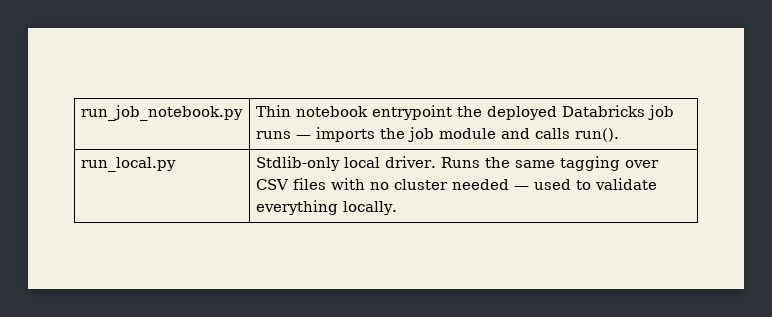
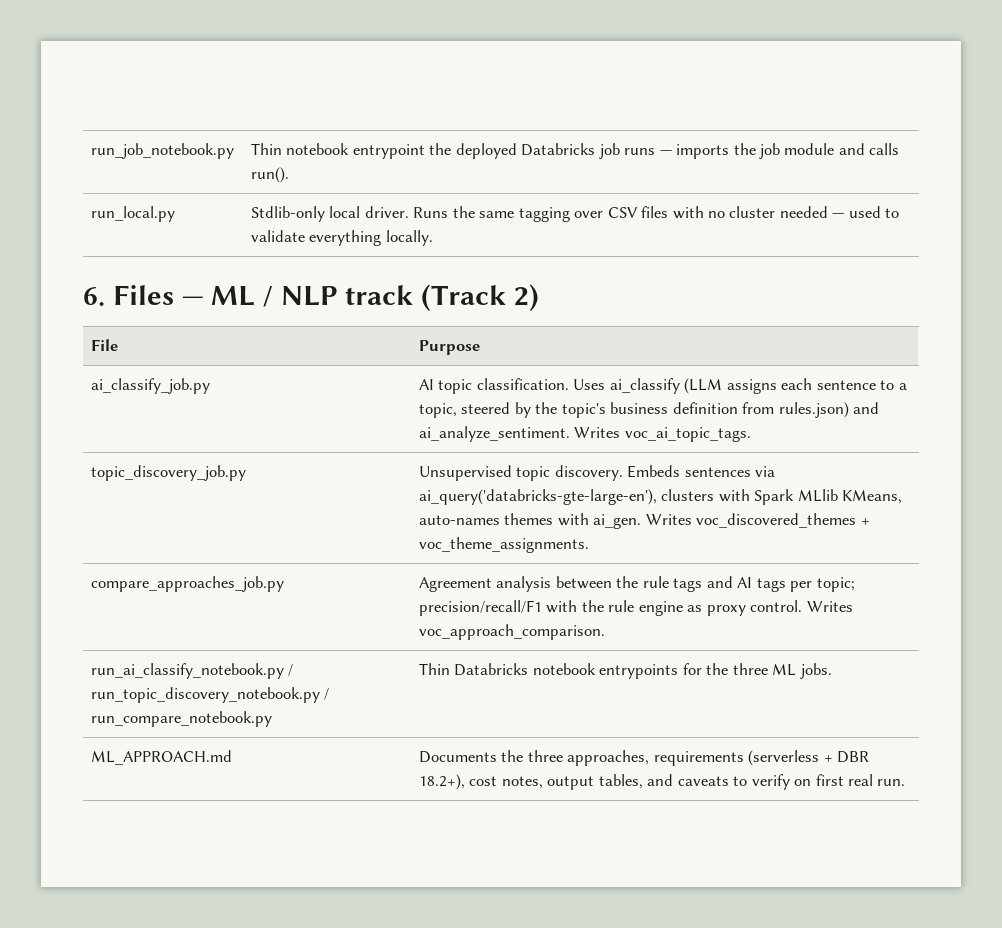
(397, 208) none -> [83,284,539,311] [91,339,119,351] [419,340,481,355] [91,378,211,394] [419,378,907,394] [419,402,880,418] [419,426,751,442] [91,465,247,481] [419,465,776,481] [419,489,903,505] [419,513,870,529] [419,537,590,553] [91,576,285,592] [419,576,855,592] [419,600,853,616] [419,624,606,640] [91,663,294,679] [91,687,330,703] [91,711,273,727] [419,663,832,679] [91,750,233,765] [419,750,870,766] [419,774,906,790] // 6. Files — ML / NLP track (Track 2) // File | Purpose // ai_classify_job.py | AI topic classification. Uses ai_classify (LLM assigns each sentence to a topic, steered by the topic's business definition from rules.json) and ai_analyze_sentiment. Writes voc_ai_topic_tags. // topic_discovery_job.py | Unsupervised topic discovery. Embeds sentences via ai_query('databricks-gte-large-en'), clusters with Spark MLlib KMeans, auto-names themes with ai_gen. Writes voc_discovered_themes + voc_theme_assignments. // compare_approaches_job.py | Agreement analysis between the rule tags and AI tags per topic; precision/recall/F1 with the rule engine as proxy control. Writes voc_approach_comparison. // run_ai_classify_notebook.py / run_topic_discovery_notebook.py / run_compare_notebook.py | Thin Databricks notebook entrypoints for the three ML jobs. // ML_APPROACH.md | Documents the three approaches, requirements (serverless + DBR 18.2+), cost notes, output tables, and caveats to verify on first real run.

